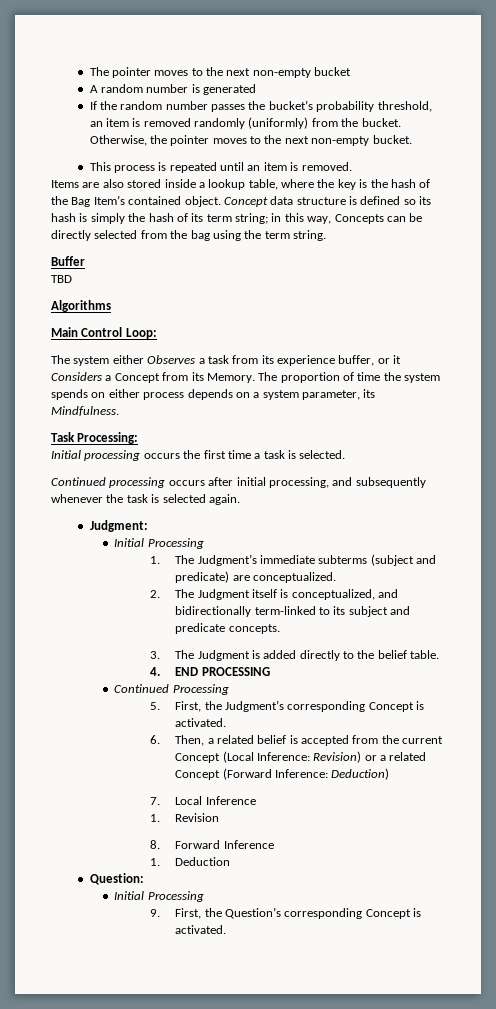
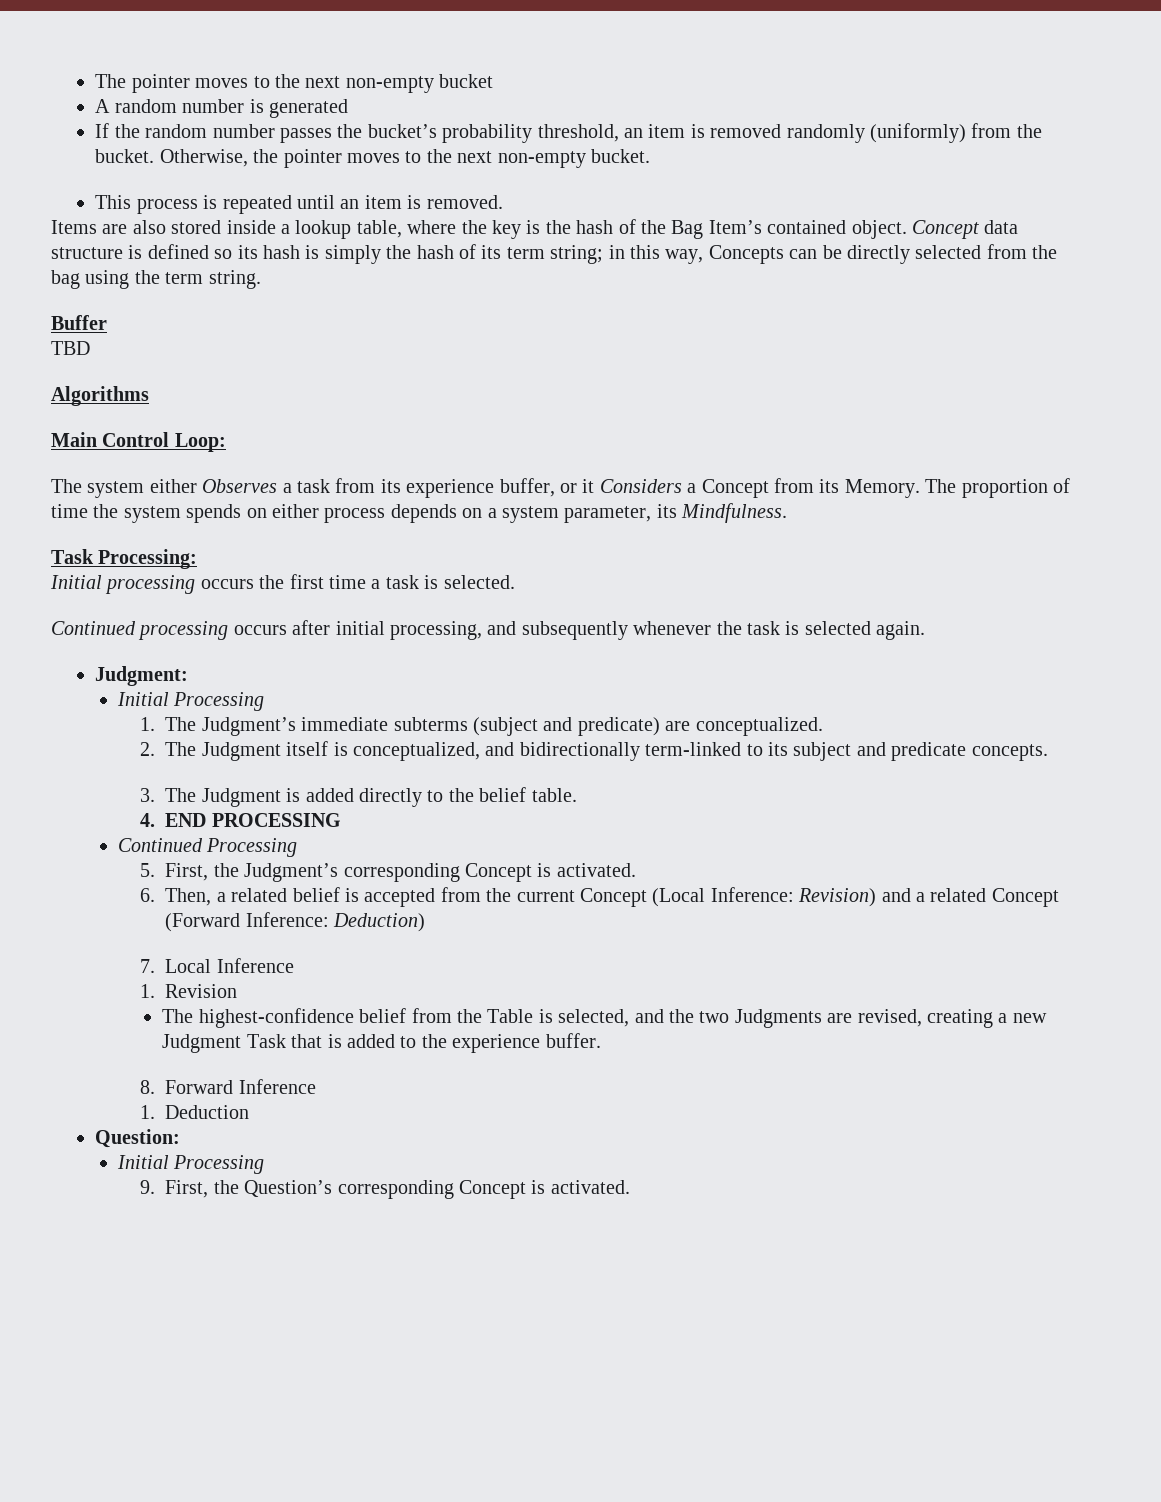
[364,755,377,761] or -> [881,888,911,902] and
(220, 817) none -> [162,1008,1047,1028] [162,1033,601,1053] // The highest-confidence belief from the Table is selected, and the two Judgments are revised, creating a new Judgment Task that is added to the experience buffer.

